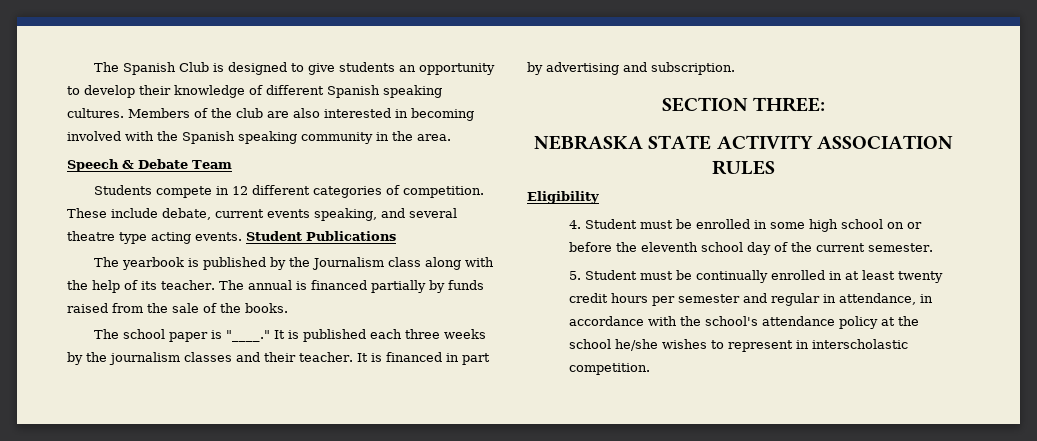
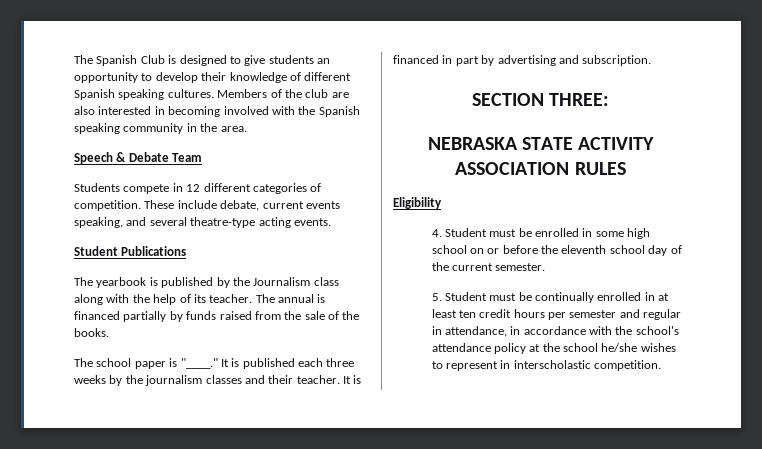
[67,231,147,244] theatre type -> [190,217,256,228] theatre-type
(242, 236) none -> (331, 222) //
[898,271,944,283] twenty -> [458,310,476,318] ten

